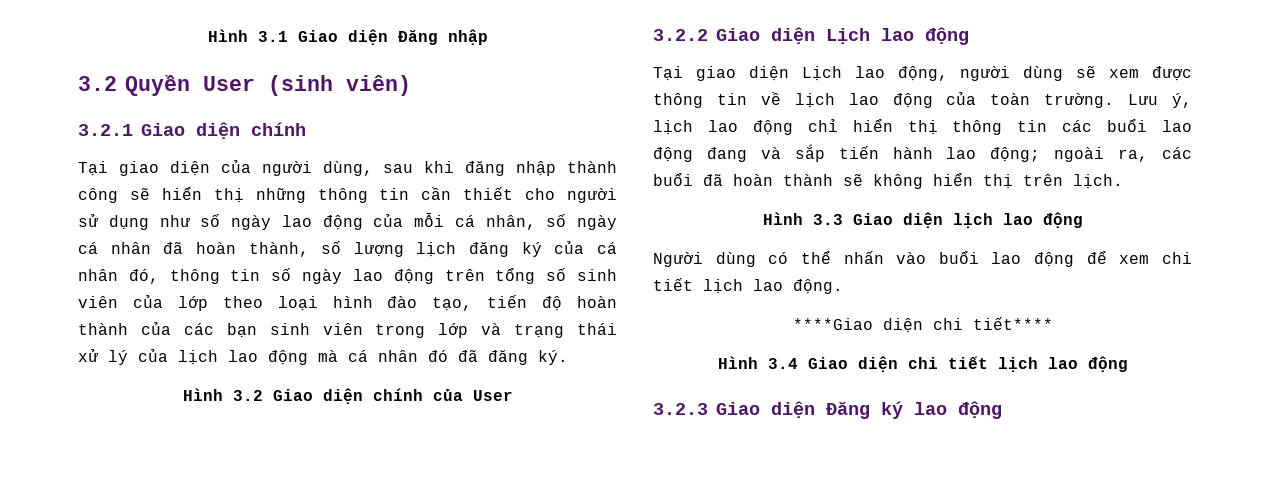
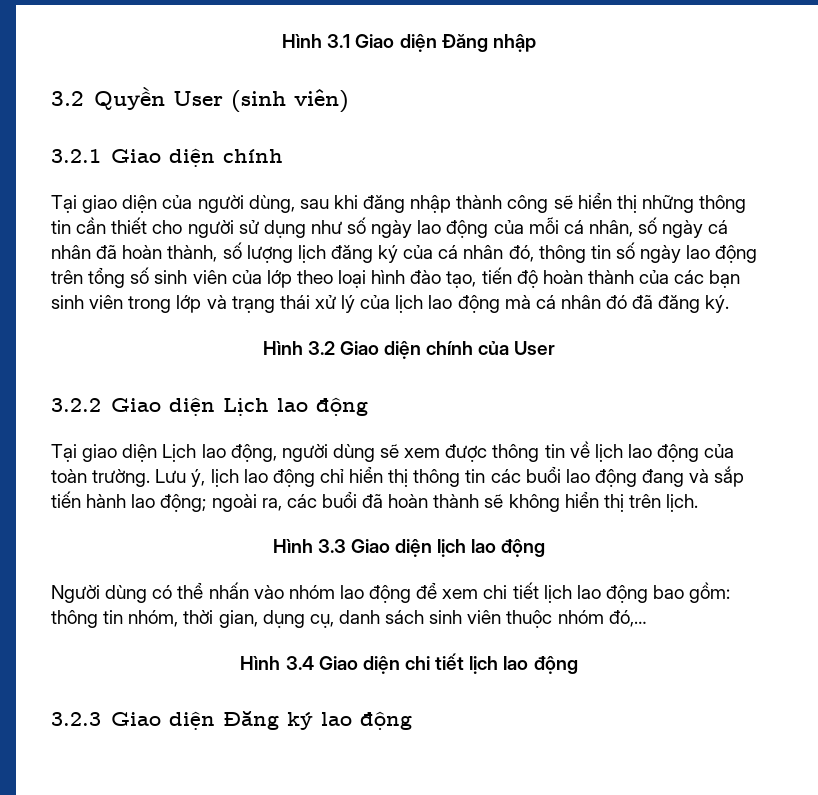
[938,251,979,264] buổi -> [288,585,335,599] nhóm
[793,279,843,294] [792,317,1053,333] động. // ****Giao diện chi tiết**** -> [605,582,731,603] [51,610,647,628] động bao gồm: thông tin nhóm, thời gian, dụng cụ, danh sách sinh viên thuộc nhóm đó,…

